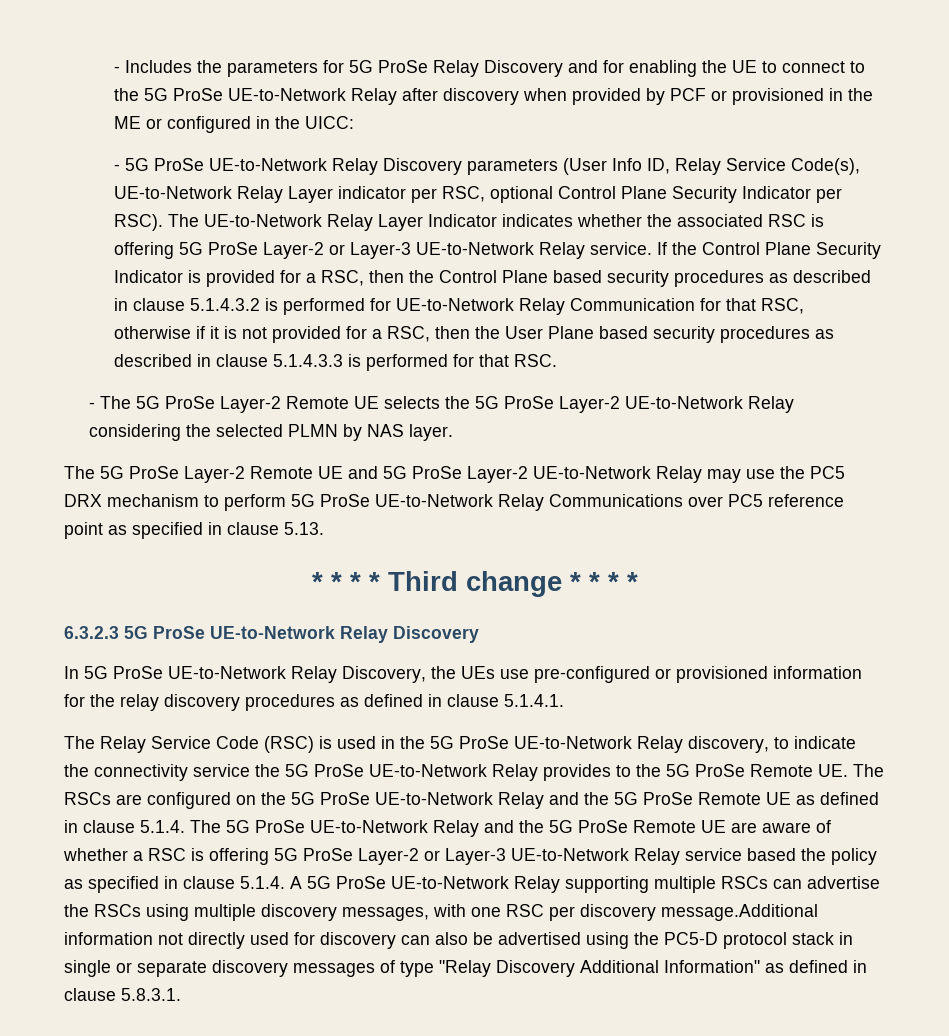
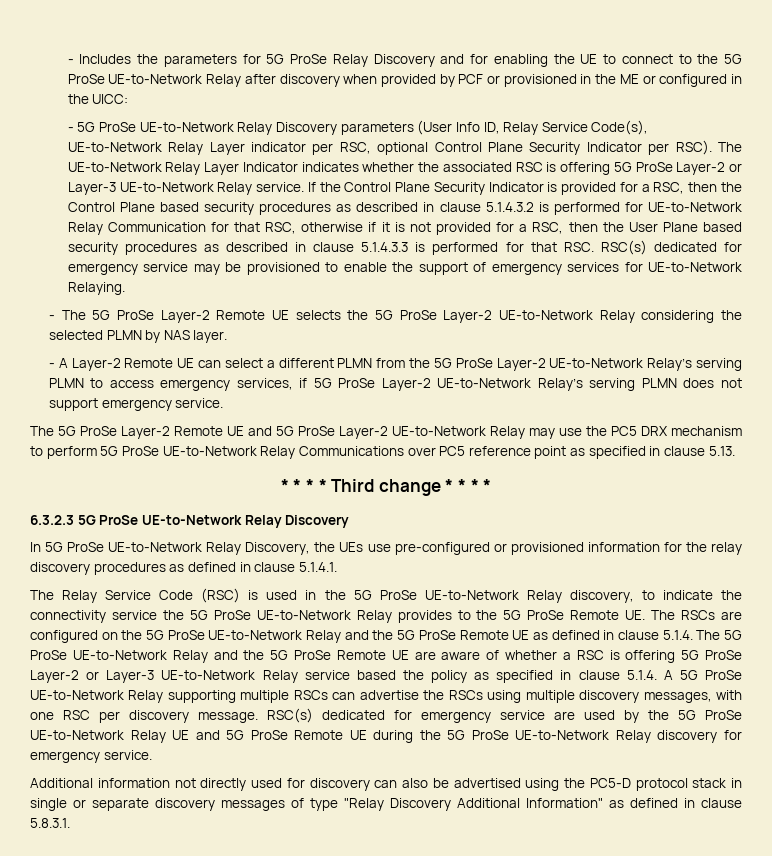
(558, 360) none -> [600,240,742,255] [67,262,743,275] [67,282,125,295] RSC(s) dedicated for emergency service may be provisioned to enable the support of emergency services for UE-to-Network Relaying.
(454, 432) none -> [48,358,743,371] [48,378,743,391] [48,398,224,411] // - A Layer-2 Remote UE can select a different PLMN from the 5G ProSe Layer-2 UE-to-Network Relay’s serving PLMN to access emergency services, if 5G ProSe Layer-2 UE-to-Network Relay’s serving PLMN does not support emergency service.
[661,904,818,921] message.Additional -> [198,708,742,723] [30,730,742,743] [30,750,152,763] [30,778,93,788] message. RSC(s) dedicated for emergency service are used by the 5G ProSe UE-to-Network Relay UE and 5G ProSe Remote UE during the 5G ProSe UE-to-Network Relay discovery for emergency service. // Additional

